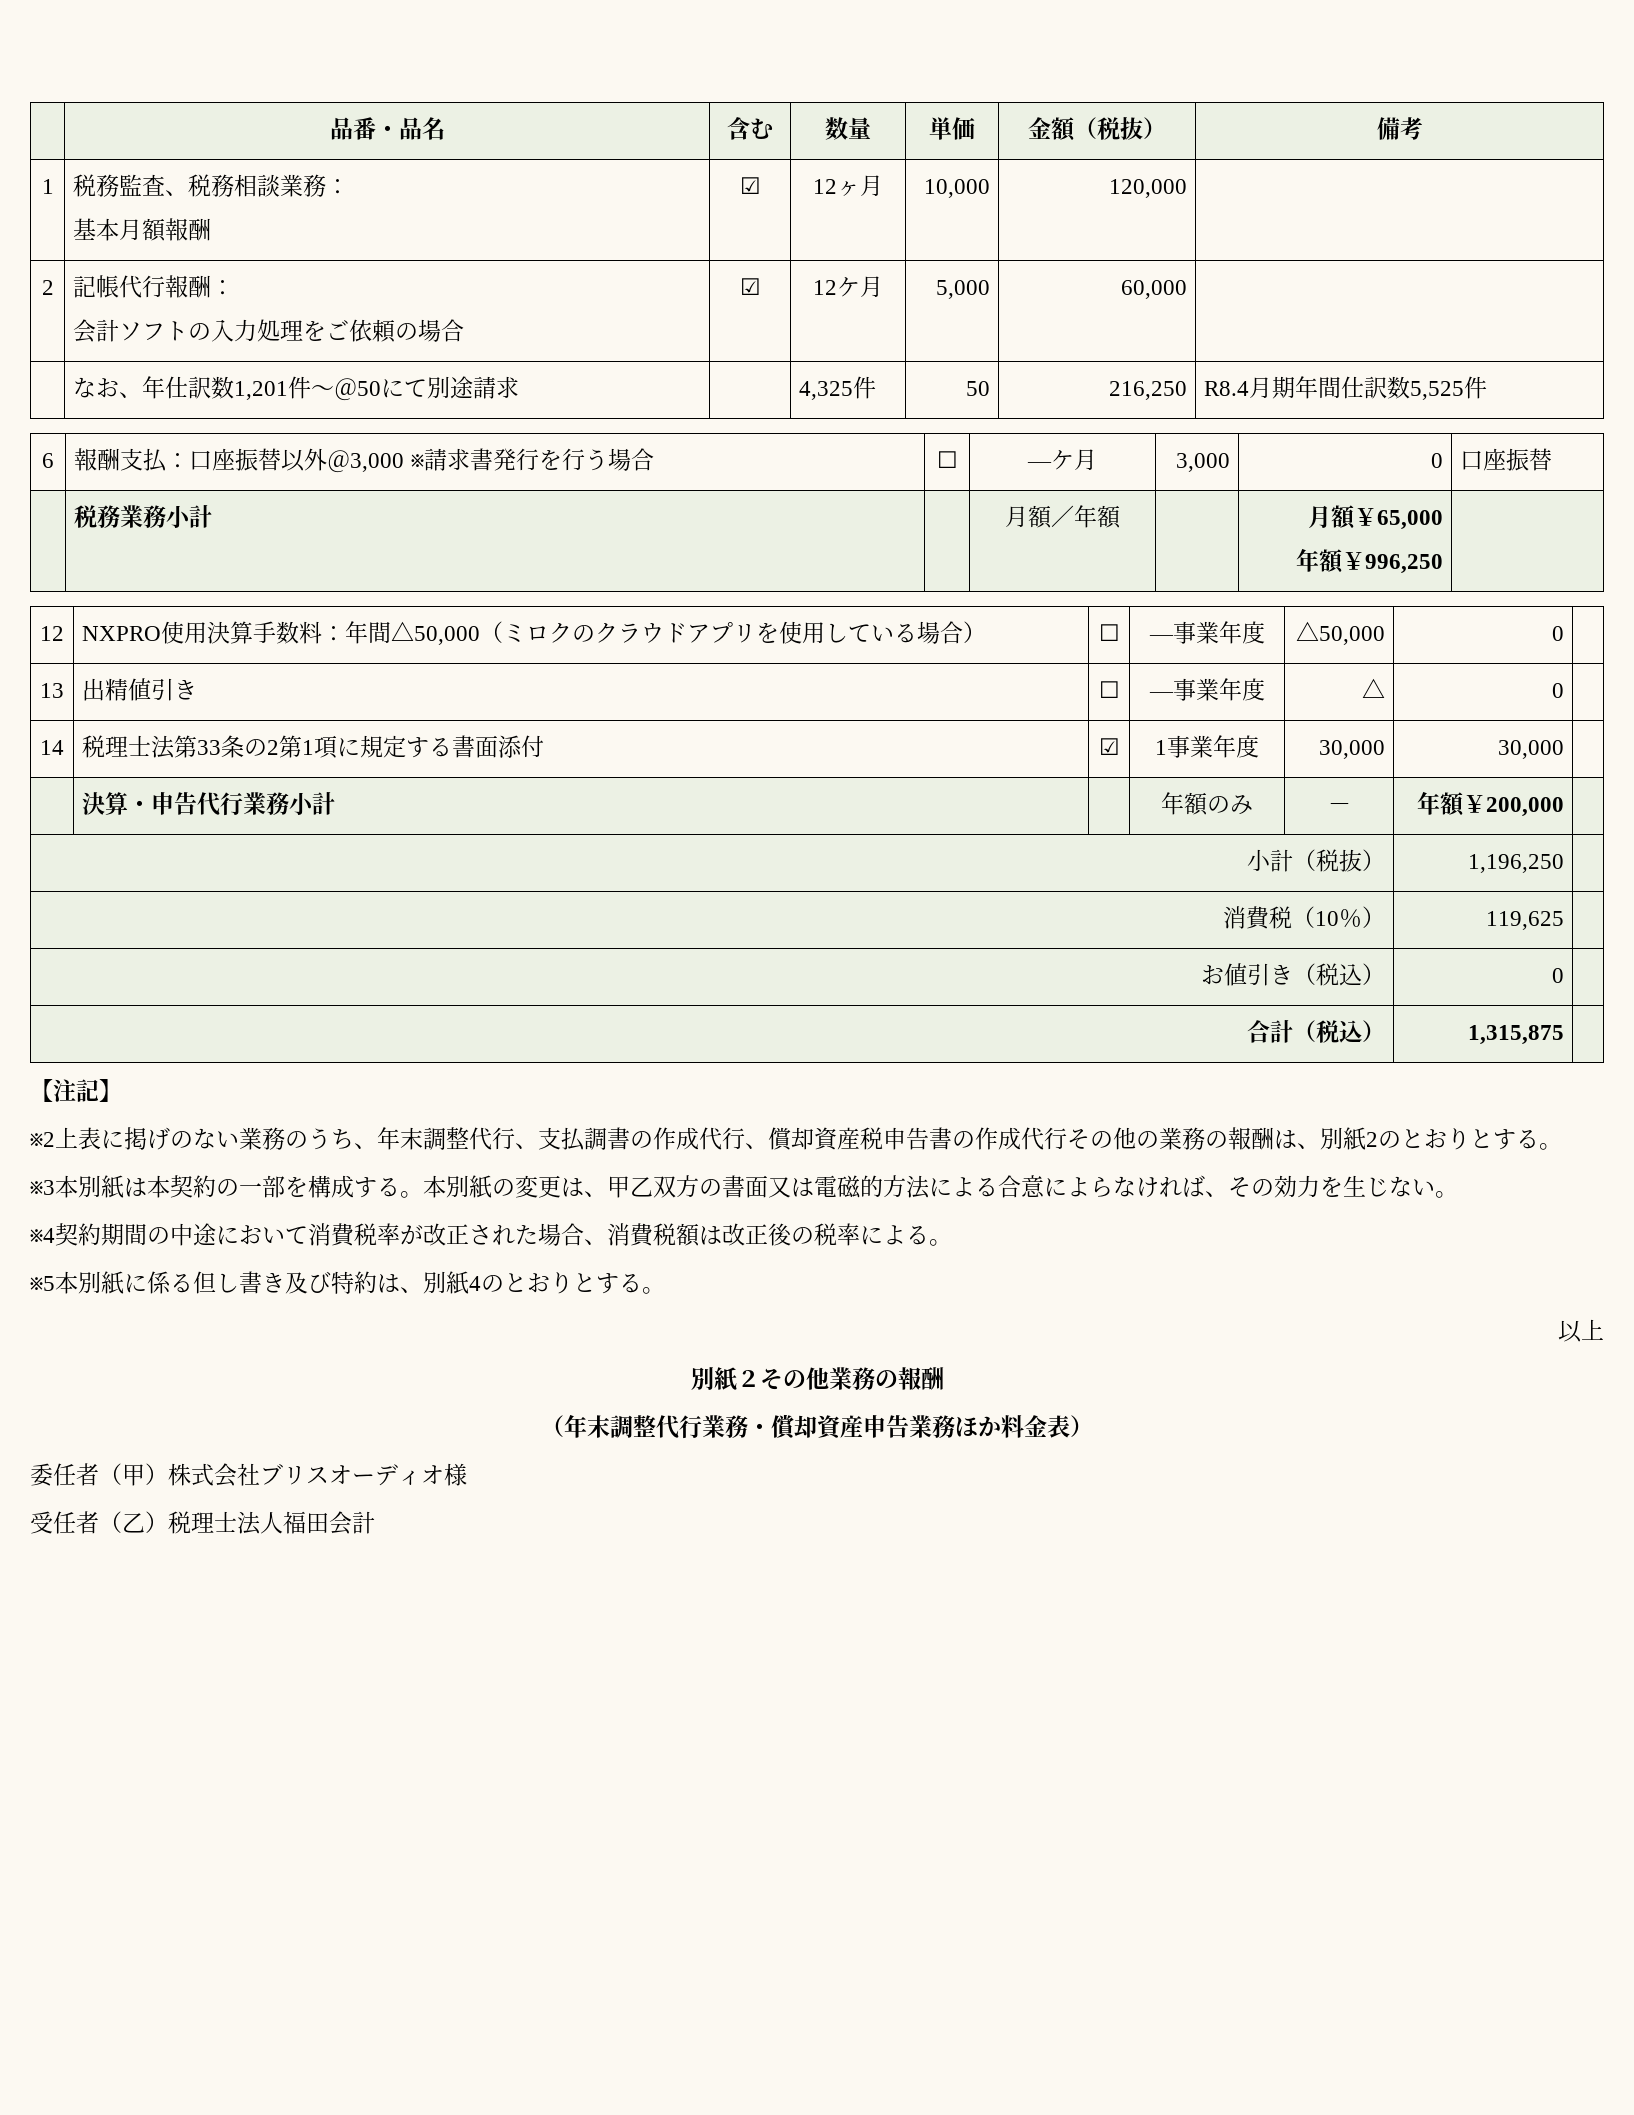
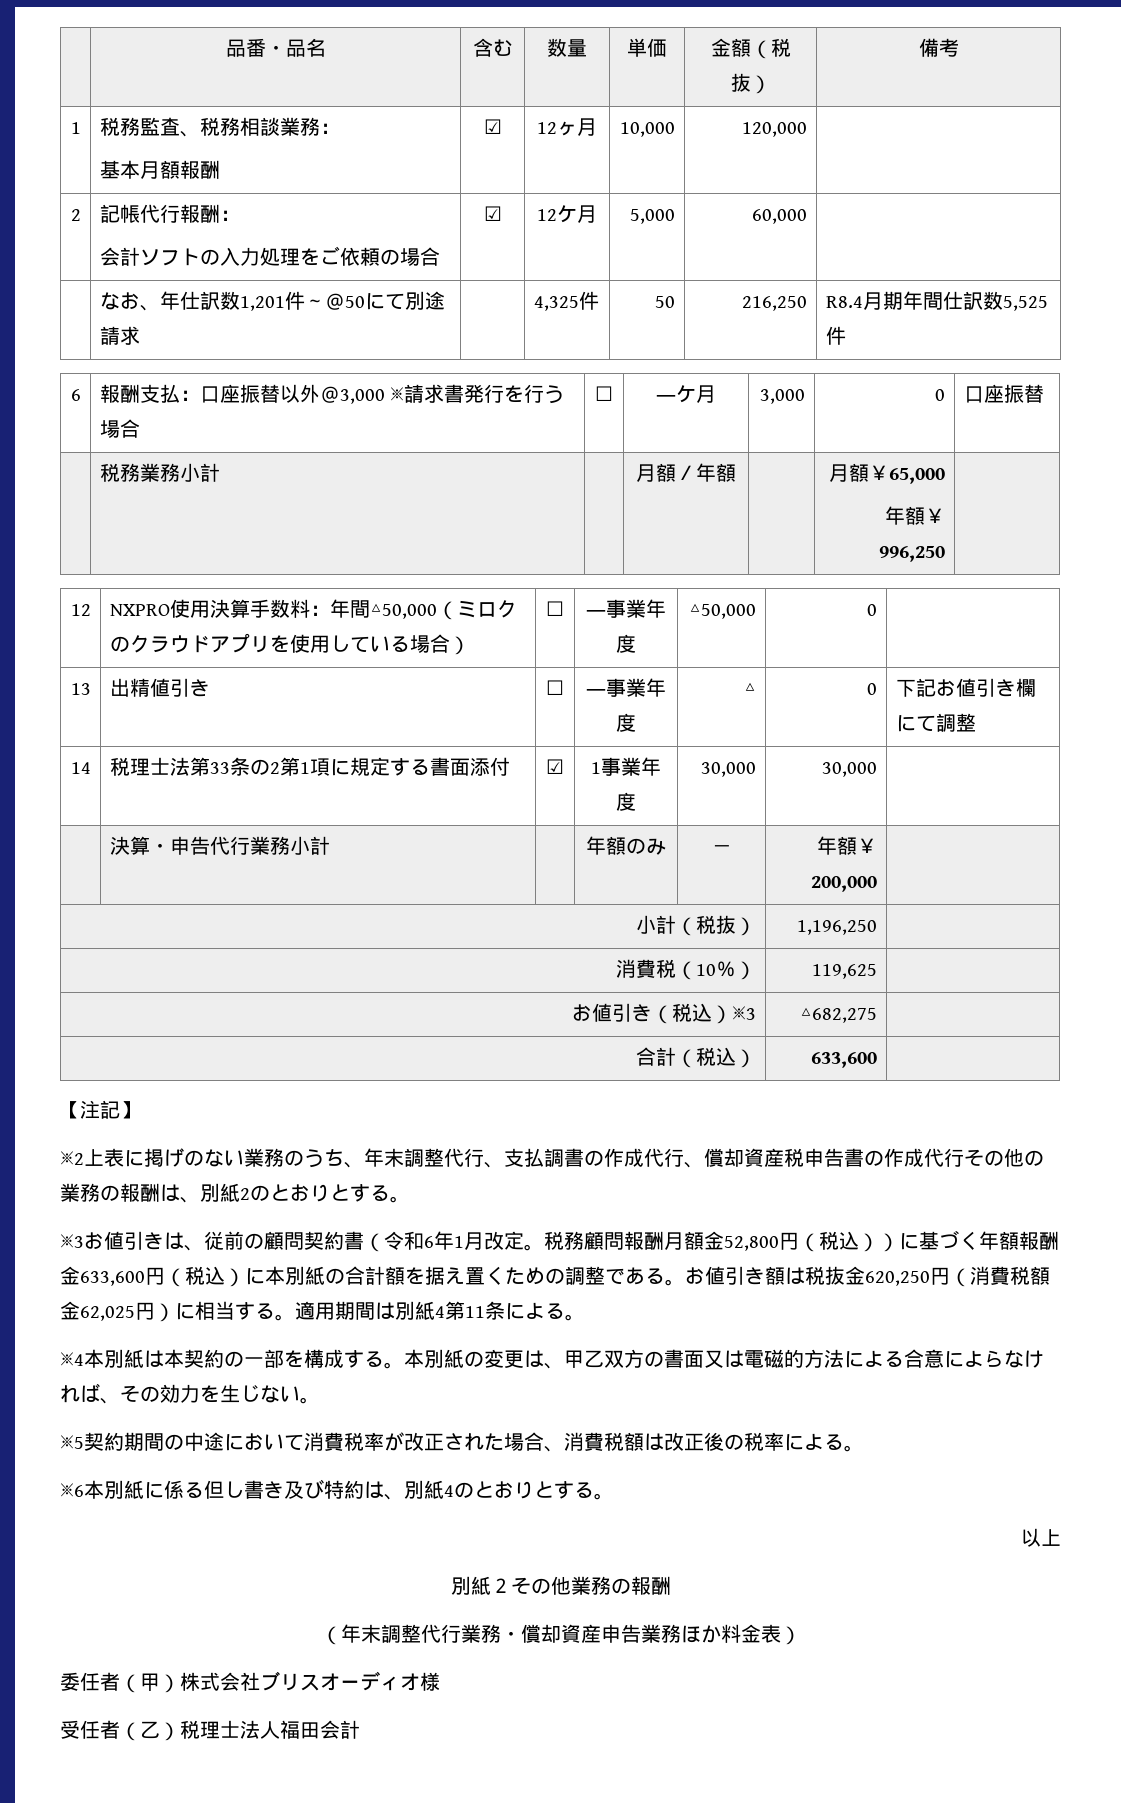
(1564, 690) none -> [895,678,1036,697] [895,713,976,732] 下記お値引き欄にて調整
[1551,968,1564,983] | 0 -> [732,1006,757,1020] [800,1007,878,1023] ※3 | △682,275
[1467,1025,1564,1045] 1,315,875 -> [811,1052,878,1068] 633,600
(55, 1187) none -> [84,1230,1059,1252] [60,1266,1050,1287] [60,1301,585,1322] [60,1352,84,1366] お値引きは、従前の顧問契約書（令和6年1月改定。税務顧問報酬月額金52,800円（税込））に基づく年額報酬金633,600円（税込）に本別紙の合計額を据え置くための調整である。お値引き額は税抜金620,250円（消費税額金62,025円）に相当する。適用期間は別紙4第11条による。 // ※4
[30,1228,55,1243] ※4 -> [60,1435,84,1449] ※5
[30,1276,55,1291] ※5 -> [60,1483,84,1497] ※6

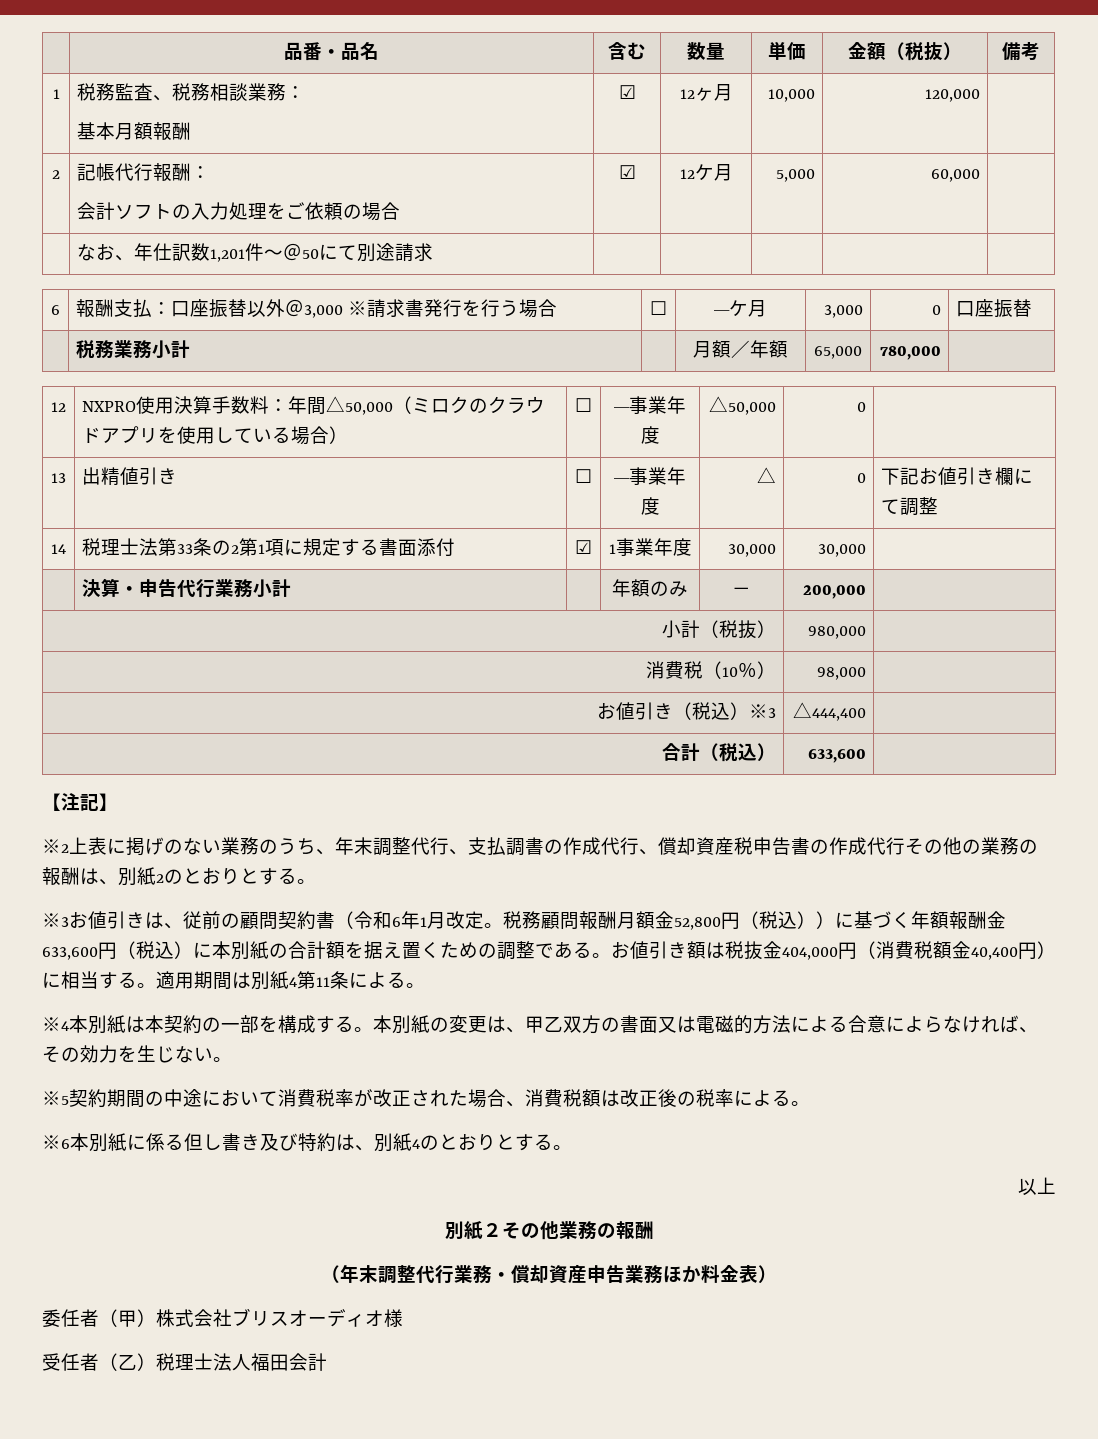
[533,291,599,311] [655,296,676,308] [742,296,808,311] [825,291,1048,311] [825,326,846,345] 4,325件 | 50 | 216,250 | R8.4月期年間仕訳数5,525件 -> (434, 252) | | |
[829,463,946,484] [885,506,946,525] [879,546,946,562] | 月額￥65,000 // 年額￥996,250 -> [814,346,862,359] [879,346,941,360] 65,000 | 780,000
[817,836,878,855] 年額￥ -> (751, 591) none
[797,920,878,935] 1,196,250 -> [807,626,866,639] 980,000
[812,964,878,979] 119,625 -> [816,667,866,680] 98,000
[800,1007,878,1023] △682,275 -> [792,702,866,721] △444,400
[865,1271,930,1286] 620,250 -> [782,947,838,960] 404,000
[80,1306,135,1321] 62,025 -> [971,947,1018,960] 40,400

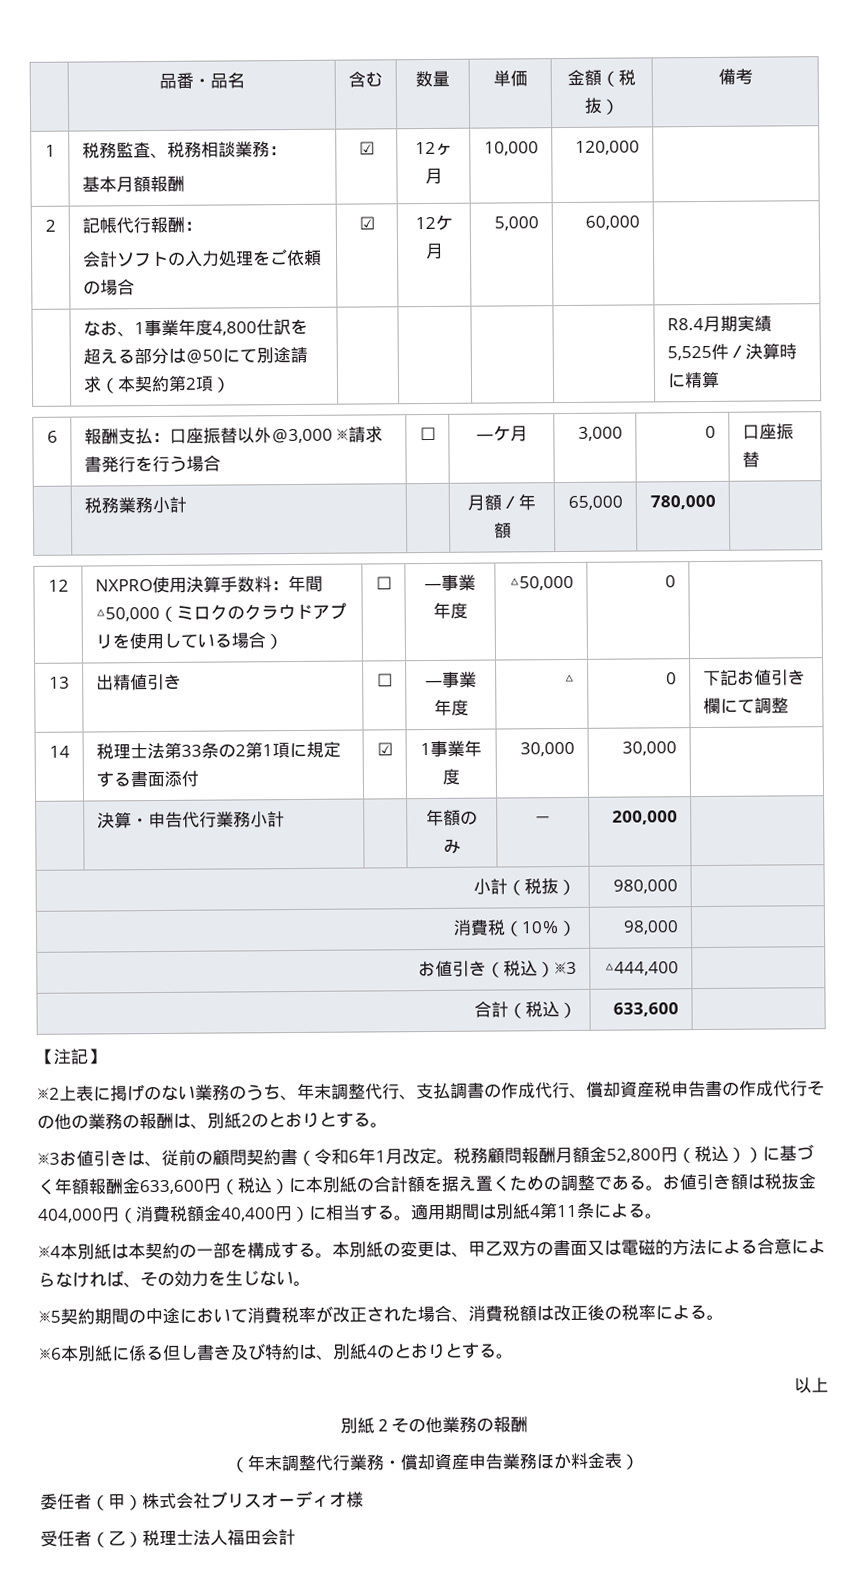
[134,243,284,262] 年仕訳数1,201件～ -> [133,318,308,337] [82,347,186,365] 1事業年度4,800仕訳を超える部分は
(434, 252) | | | | | -> [99,375,231,394] [666,315,772,333] [666,343,797,361] [666,371,720,389] （本契約第2項） | | | | | R8.4月期実績5,525件／決算時に精算

